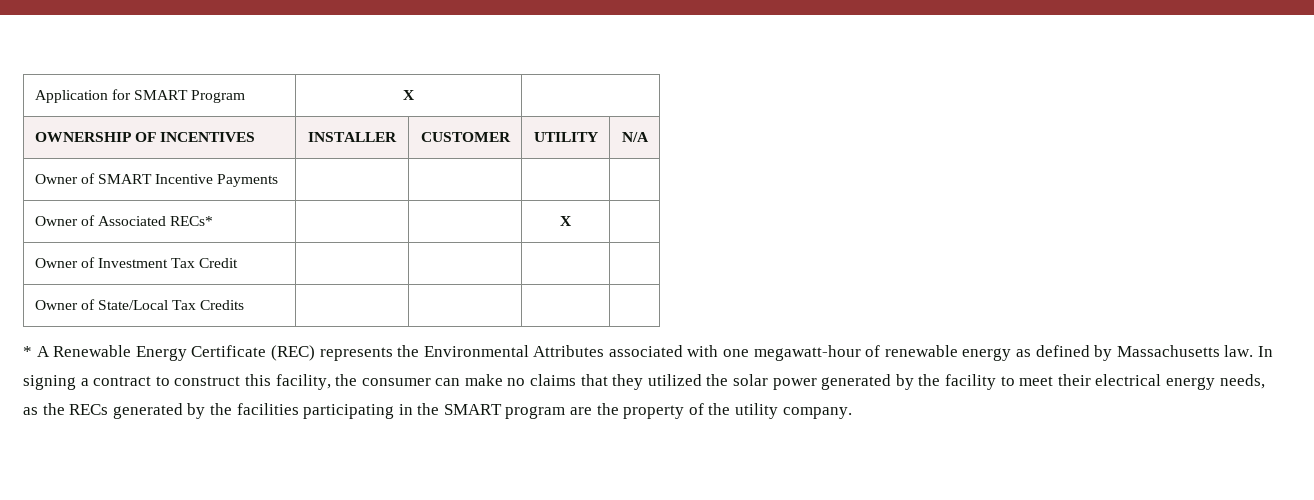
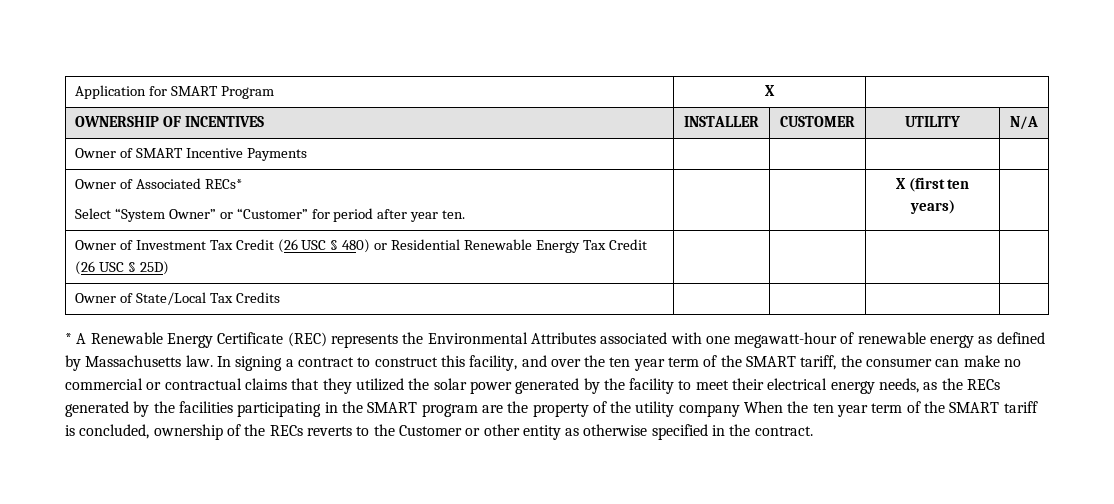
[560,216,572,226] | | | X -> [74,208,466,222] [895,177,970,192] [909,200,955,214] // Select “System Owner” or “Customer” for period after year ten. | | | X (first ten years)
(239, 263) none -> [277,239,647,253] [74,261,169,275] (26 USC § 480) or Residential Renewable Energy Tax Credit (26 USC § 25D)
(331, 382) none -> [521,355,837,371] and over the ten year term of the SMART tariff,
(526, 382) none -> [65,378,242,390] commercial or contractual
[782,407,852,419] company. -> [678,401,1038,417] [65,424,813,440] company When the ten year term of the SMART tariff is concluded, ownership of the RECs reverts to the Customer or other entity as otherwise specified in the contract.

